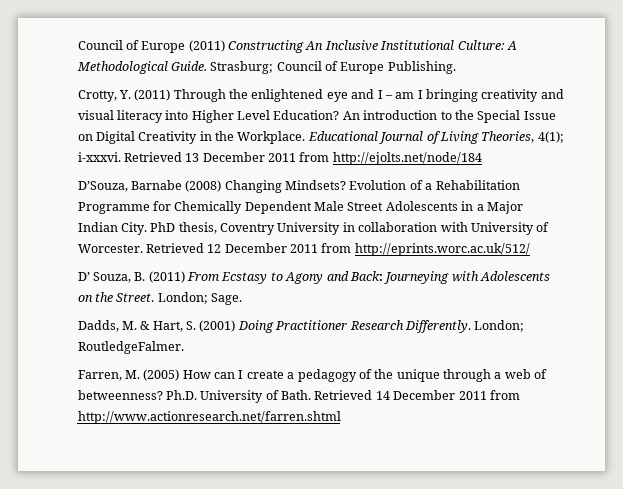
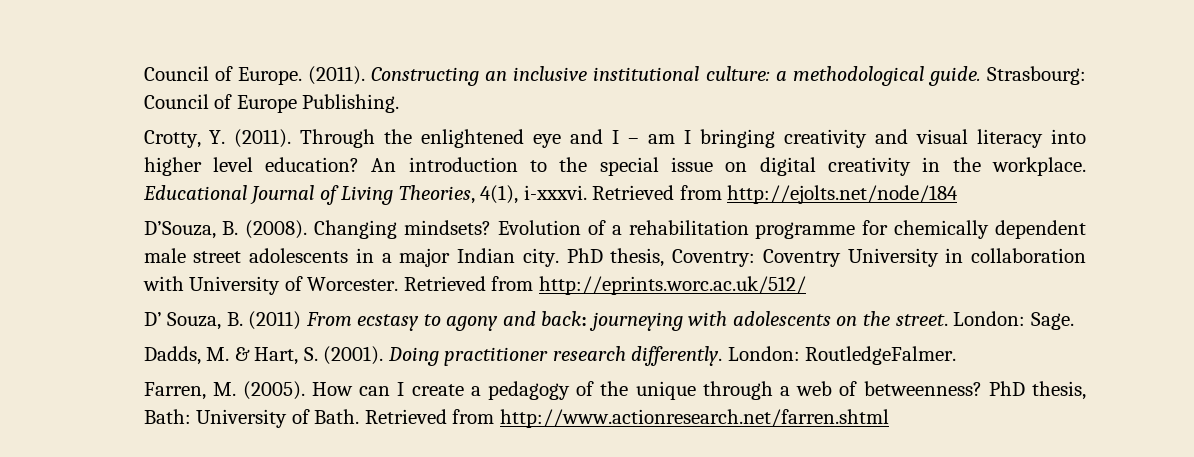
[77,40,517,53] [76,61,274,74] Council of Europe (2011) Constructing An Inclusive Institutional Culture: A Methodological Guide. Strasburg; -> [143,66,1086,86] Council of Europe. (2011). Constructing an inclusive institutional culture: a methodological guide. Strasbourg:
[134,89,171,101] (2011) -> [234,129,292,148] (2011).
[191,110,340,123] Higher Level Education? -> [143,157,360,176] higher level education?
[477,110,556,123] [77,131,198,144] Special Issue on Digital Creativity -> [599,157,912,176] special issue on digital creativity
[237,131,306,144] Workplace. -> [992,157,1087,176] workplace.
[537,131,564,143] 4(1); -> [480,185,519,204] 4(1),
[185,152,296,162] 13 December 2011 -> (675, 192) none
[130,180,520,193] [77,201,523,214] [77,222,217,235] Barnabe (2008) Changing Mindsets? Evolution of a Rehabilitation Programme for Chemically Dependent Male Street Adolescents in a Major Indian City. PhD thesis, -> [222,220,1086,239] [143,248,756,267] B. (2008). Changing mindsets? Evolution of a rehabilitation programme for chemically dependent male street adolescents in a major Indian city. PhD thesis, Coventry:
[207,243,318,253] 12 December 2011 -> (486, 283) none
[221,271,550,284] [77,292,208,304] Ecstasy to Agony and Back: Journeying with Adolescents on the Street. London; -> [357,311,1026,331] ecstasy to agony and back: journeying with adolescents on the street. London:
[199,320,525,333] (2001) Doing Practitioner Research Differently. London; -> [323,346,800,366] (2001). Doing practitioner research differently. London:
[143,369,180,381] (2005) -> [242,381,305,400] (2005).
[165,390,197,400] Ph.D. -> [988,381,1086,400] [143,409,191,424] PhD thesis, Bath:
[375,390,487,400] 14 December 2011 -> (447, 416) none

